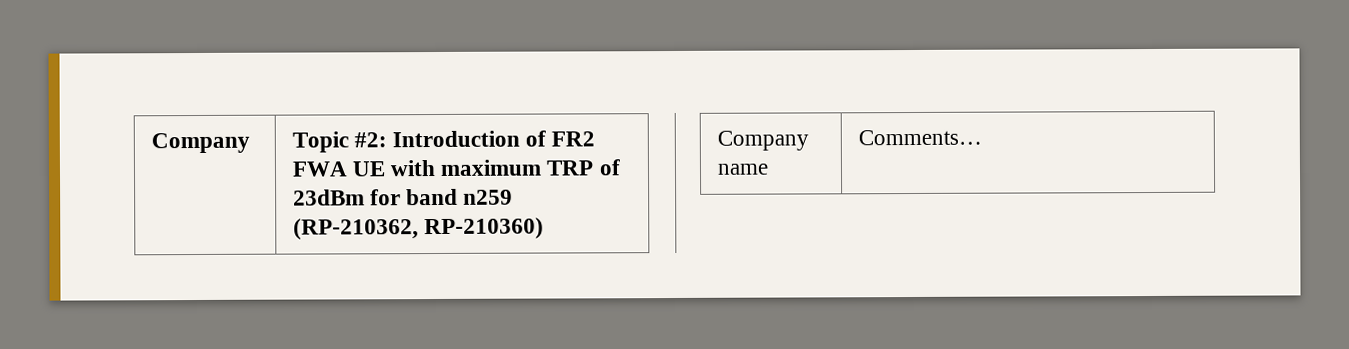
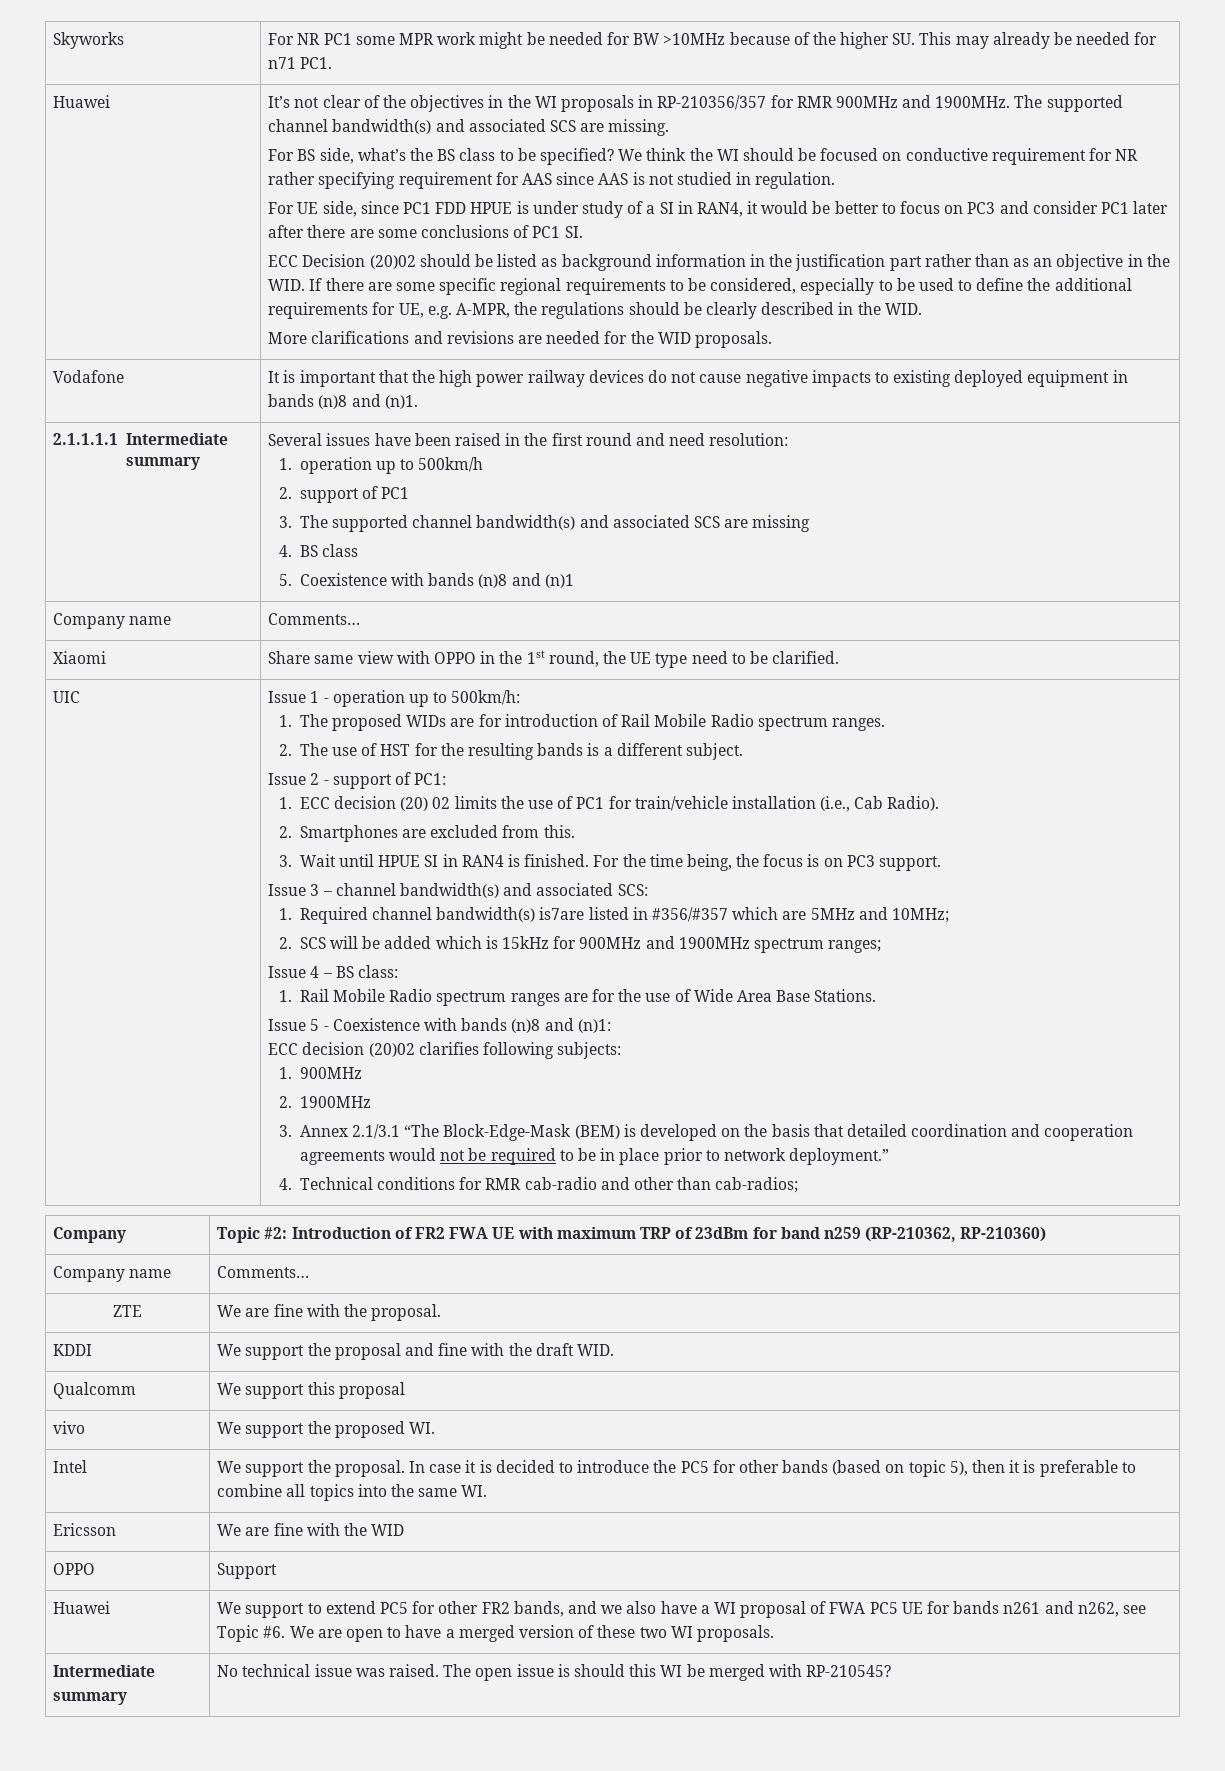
(150, 143) none -> [53,32,125,49] [268,32,1158,49] [268,57,333,69] [53,95,111,108] [268,95,1123,112] [268,119,670,136] [268,148,1139,165] [268,172,836,189] [268,201,1169,218] [268,225,583,238] [268,254,1170,271] [268,278,1132,295] [268,302,922,319] [268,331,772,348] [53,370,125,383] [268,370,1128,387] [268,394,418,409] [53,433,229,445] [126,457,201,470] [268,433,789,446] [279,457,484,474] [279,486,410,503] [279,515,811,532] [279,544,359,557] [279,573,574,588] [53,613,172,629] [268,613,361,625] [53,651,107,664] [268,650,840,668] [53,691,81,703] [268,690,521,707] [279,714,885,731] [279,743,743,760] [268,772,447,789] [279,796,940,812] [279,825,575,842] [279,854,941,871] [268,883,648,898] [279,907,949,924] [279,936,882,953] [268,965,399,978] [279,989,877,1006] [268,1018,611,1033] [268,1042,622,1059] [279,1067,362,1079] [279,1096,371,1108] [279,1124,1134,1141] [299,1148,890,1165] [279,1177,799,1193] Skyworks | For NR PC1 some MPR work might be needed for BW >10MHz because of the higher SU. This may already be needed for n71 PC1. // Huawei | It’s not clear of the objectives in the WI proposals in RP-210356/357 for RMR 900MHz and 1900MHz. The supported channel bandwidth(s) and associated SCS are missing. // For BS side, what’s the BS class to be specified? We think the WI should be focused on conductive requirement for NR rather specifying requirement for AAS since AAS is not studied in regulation. // For UE side, since PC1 FDD HPUE is under study of a SI in RAN4, it would be better to focus on PC3 and consider PC1 later after there are some conclusions of PC1 SI. // ECC Decision (20)02 should be listed as background information in the justification part rather than as an objective in the WID. If there are some specific regional requirements to be considered, especially to be used to define the additional requirements for UE, e.g. A-MPR, the regulations should be clearly described in the WID. // More clarifications and revisions are needed for the WID proposals. // Vodafone | It is important that the high power railway devices do not cause negative impacts to existing deployed equipment in bands (n)8 and (n)1. // 2.1.1.1.1 Intermediate summary | Several issues have been raised in the first round and need resolution: // 1. operation up to 500km/h // 2. support of PC1 // 3. The supported channel bandwidth(s) and associated SCS are missing // 4. BS class // 5. Coexistence with bands (n)8 and (n)1 // Company name | Comments… // Xiaomi | Share same view with OPPO in the 1st round, the UE type need to be clarified. // UIC | Issue 1 - operation up to 500km/h: // 1. The proposed WIDs are for introduction of Rail Mobile Radio spectrum ranges. // 2. The use of HST for the resulting bands is a different subject. // Issue 2 - support of PC1: // 1. ECC decision (20) 02 limits the use of PC1 for train/vehicle installation (i.e., Cab Radio). // 2. Smartphones are excluded from this. // 3. Wait until HPUE SI in RAN4 is finished. For the time being, the focus is on PC3 support. // Issue 3 – channel bandwidth(s) and associated SCS: // 1. Required channel bandwidth(s) is7are listed in #356/#357 which are 5MHz and 10MHz; // 2. SCS will be added which is 15kHz for 900MHz and 1900MHz spectrum ranges; // Issue 4 – BS class: // 1. Rail Mobile Radio spectrum ranges are for the use of Wide Area Base Stations. // Issue 5 - Coexistence with bands (n)8 and (n)1: // ECC decision (20)02 clarifies following subjects: // 1. 900MHz // 2. 1900MHz // 3. Annex 2.1/3.1 “The Block-Edge-Mask (BEM) is developed on the basis that detailed coordination and cooperation agreements would not be required to be in place prior to network deployment.” // 4. Technical conditions for RMR cab-radio and other than cab-radios; //
(982, 137) none -> [113,1305,142,1317] [217,1304,442,1321] [53,1344,93,1356] [217,1343,614,1360] [53,1382,137,1399] [217,1382,405,1399] [53,1421,86,1434] [217,1421,436,1438] [53,1460,88,1473] [217,1460,1136,1477] [217,1484,488,1501] [53,1523,117,1536] [217,1523,405,1536] [53,1563,96,1575] [217,1563,278,1579] [53,1601,111,1614] [217,1601,1146,1618] [217,1625,774,1642] [53,1665,156,1677] [53,1692,128,1705] [217,1664,892,1681] // ZTE | We are fine with the proposal. // KDDI | We support the proposal and fine with the draft WID. // Qualcomm | We support this proposal // vivo | We support the proposed WI. // Intel | We support the proposal. In case it is decided to introduce the PC5 for other bands (based on topic 5), then it is preferable to combine all topics into the same WI. // Ericsson | We are fine with the WID // OPPO | Support // Huawei | We support to extend PC5 for other FR2 bands, and we also have a WI proposal of FWA PC5 UE for bands n261 and n262, see Topic #6. We are open to have a merged version of these two WI proposals. // Intermediate summary | No technical issue was raised. The open issue is should this WI be merged with RP-210545?

